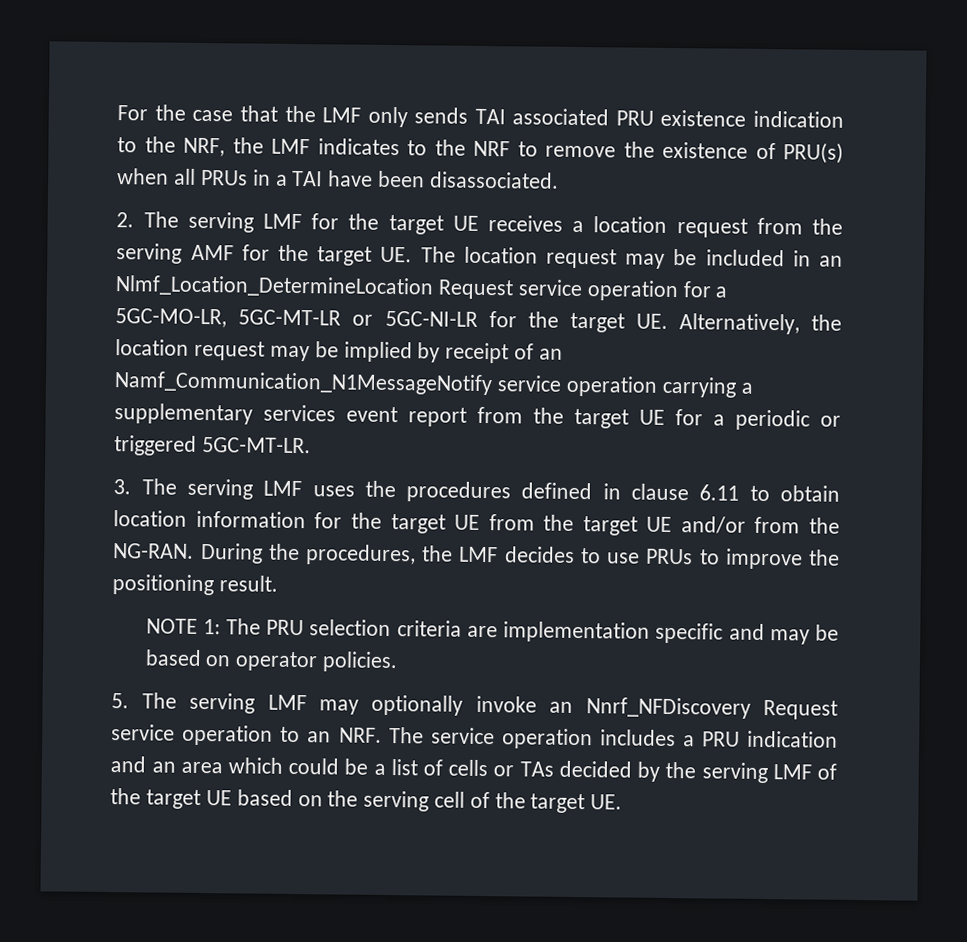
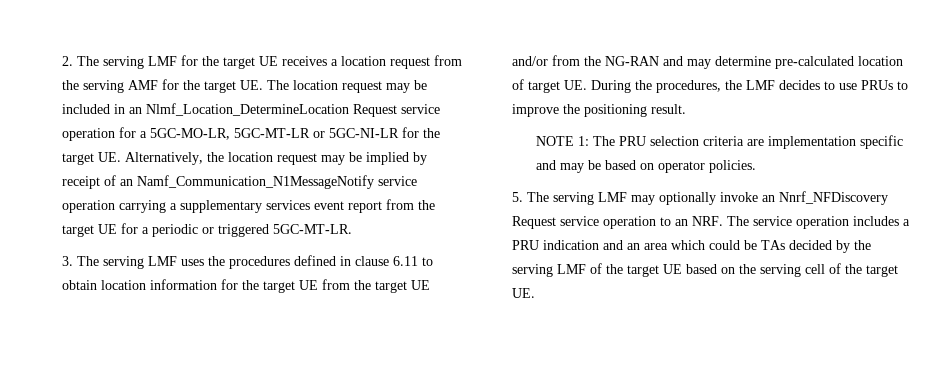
[117,104,845,128] [117,136,844,164] [117,168,559,189] For the case that the LMF only sends TAI associated PRU existence indication to the NRF, the LMF indicates to the NRF to remove the existence of PRU(s) when all PRUs in a TAI have been disassociated. // -> (61, 61) none
[113,543,195,559] NG-RAN. -> [604,56,903,69] [511,79,587,93] NG-RAN and may determine pre-calculated location of target UE.
[373,759,515,777] a list of cells or -> (757, 245) none

